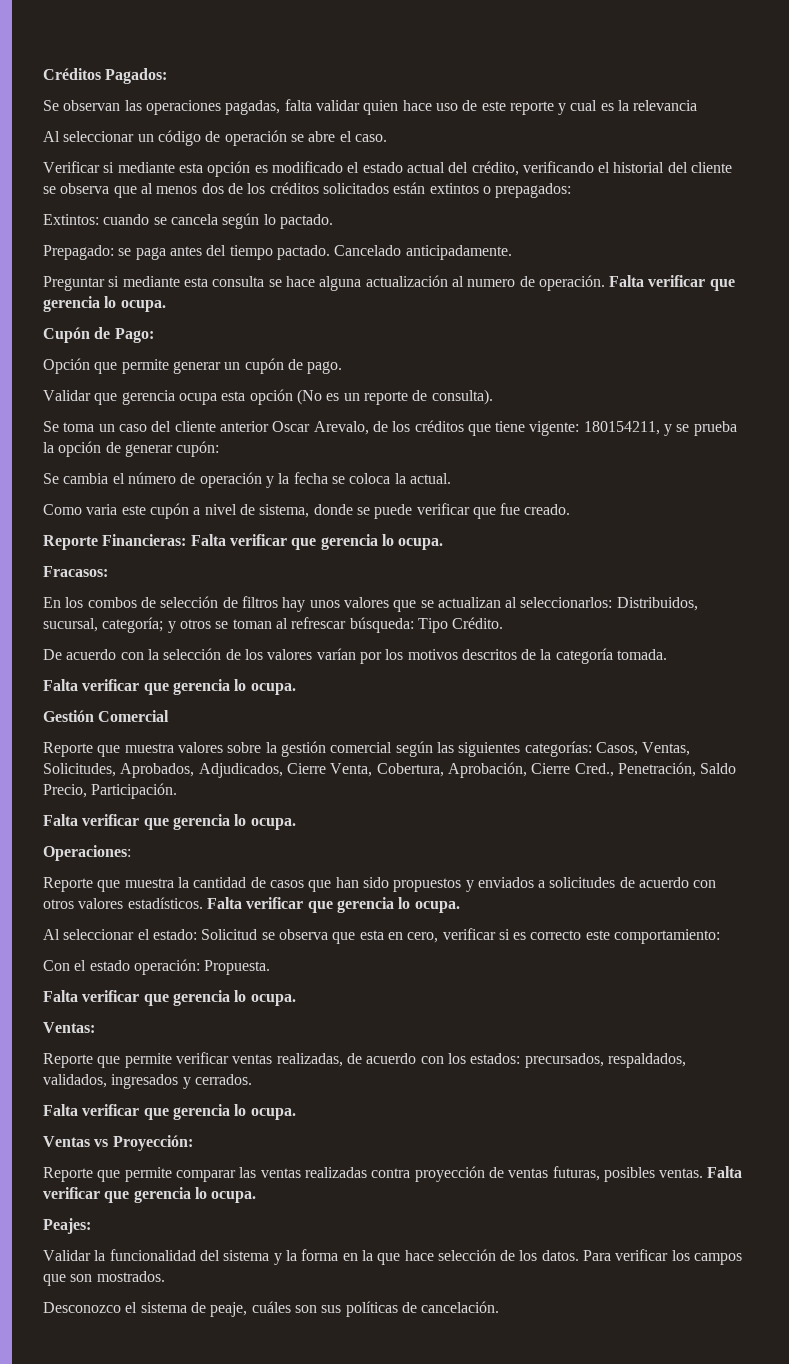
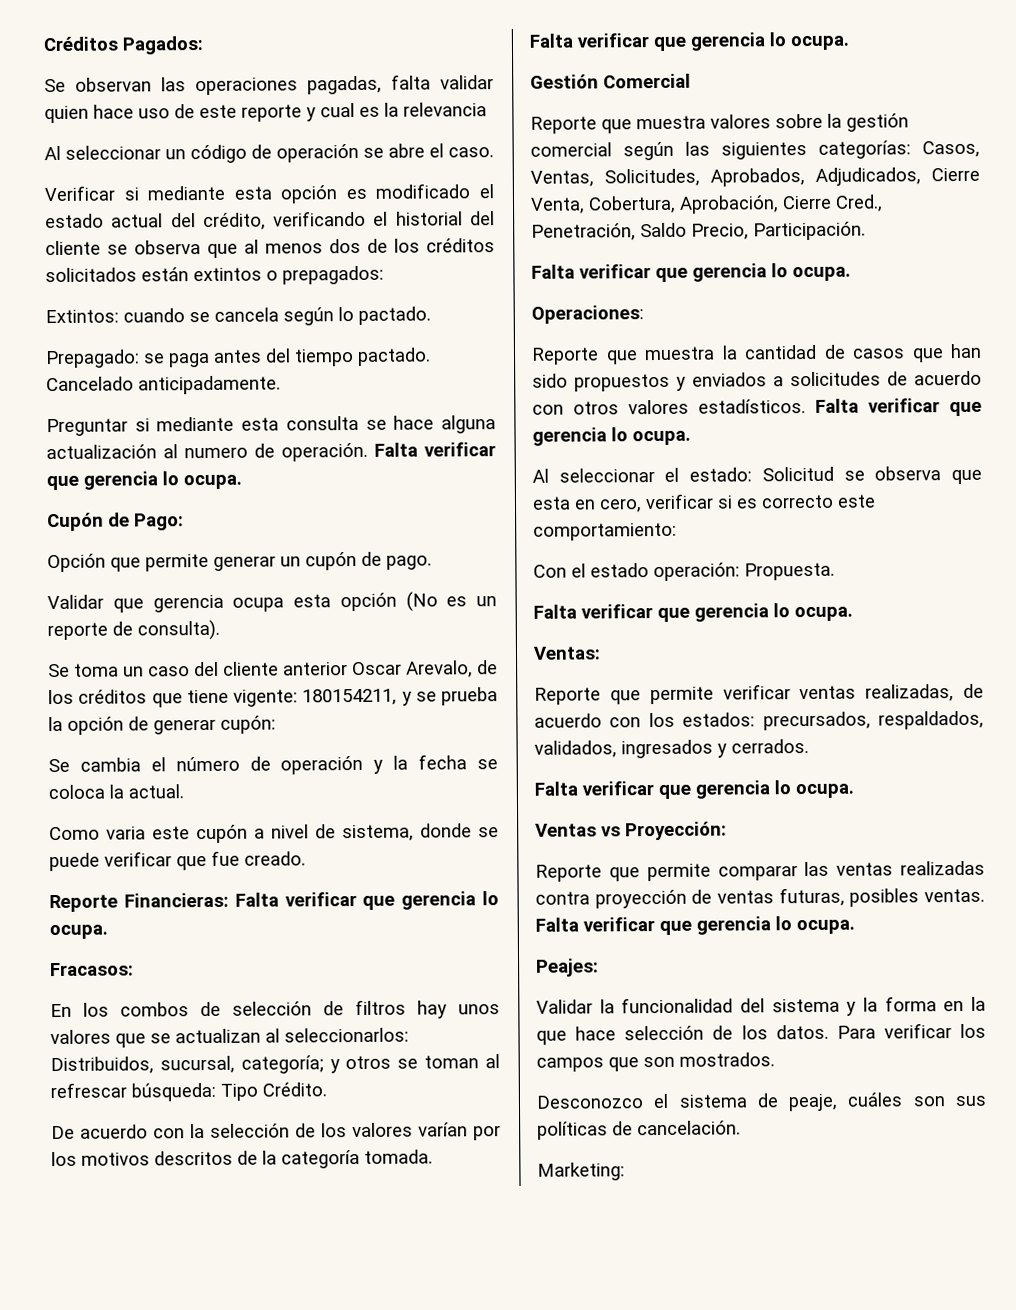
(500, 1307) none -> [537,1162,625,1181] // Marketing:

